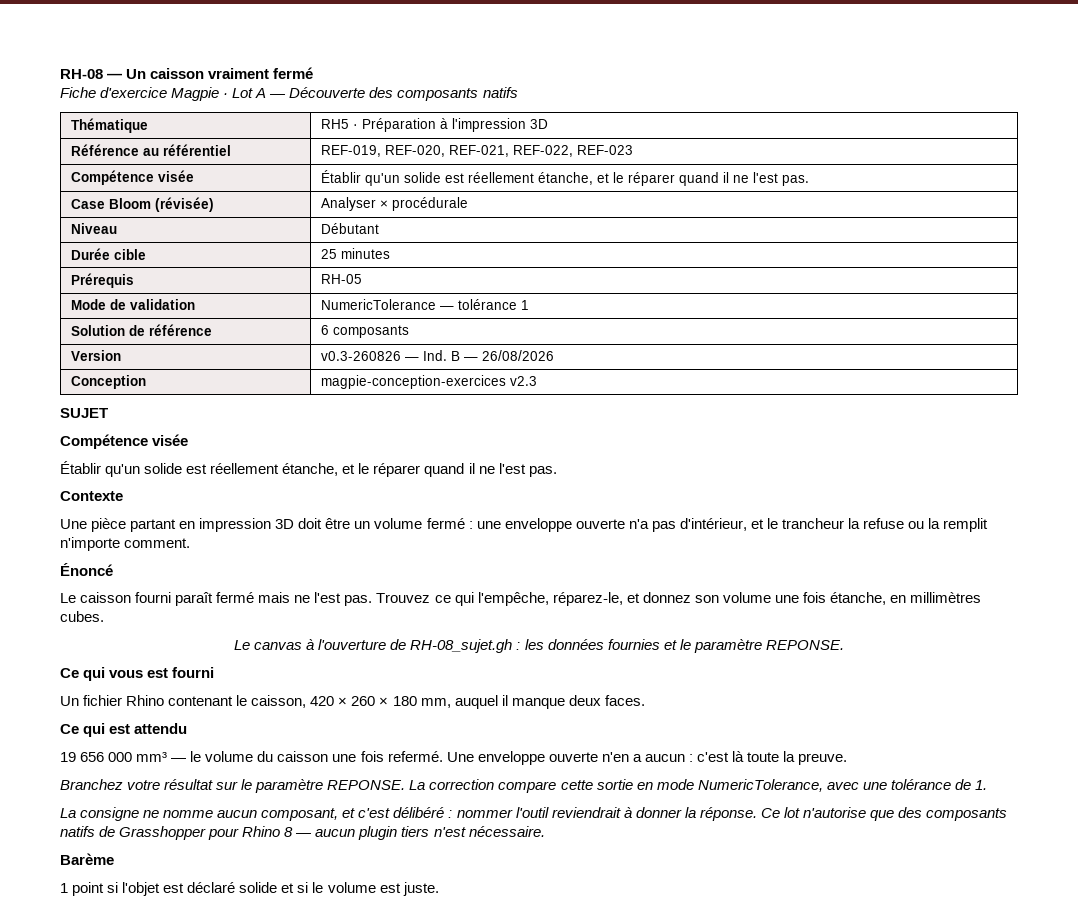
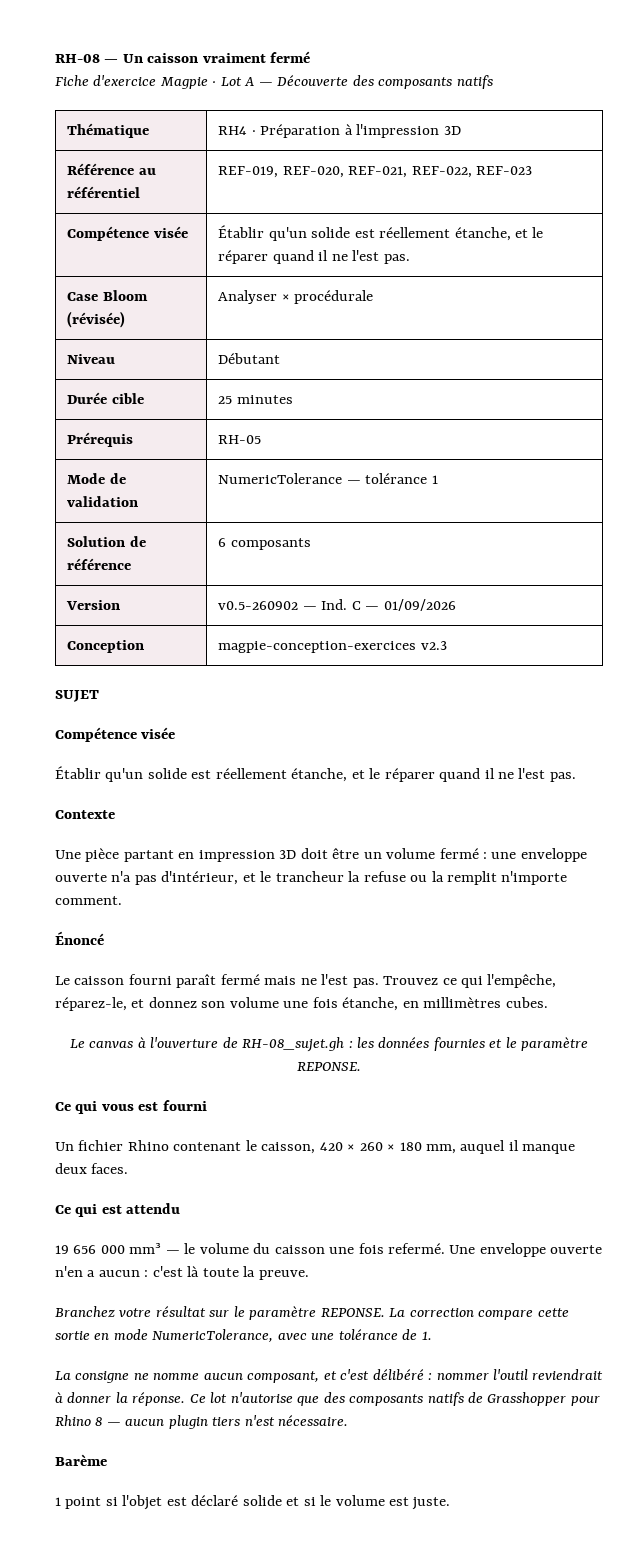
[321,119,350,129] RH5 -> [218,126,248,135] RH4
[321,351,402,361] v0.3-260826 -> [218,601,299,610] v0.5-260902
[451,350,555,361] B — 26/08/2026 -> [351,599,456,611] C — 01/09/2026

